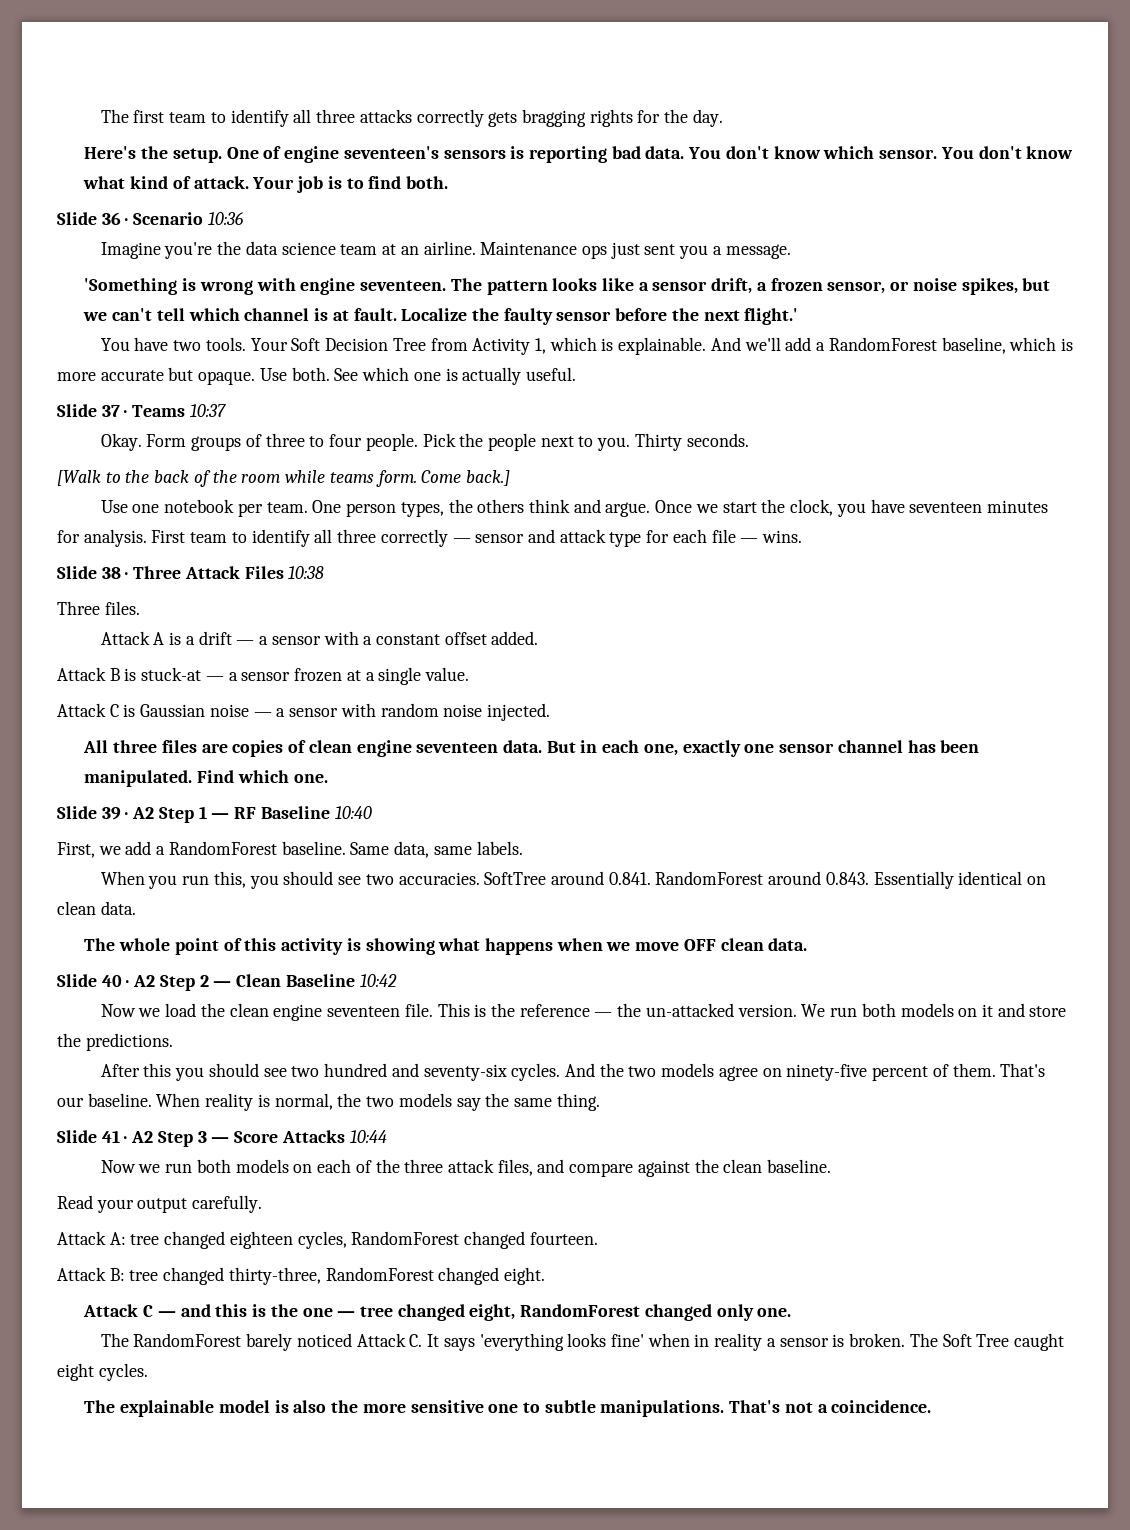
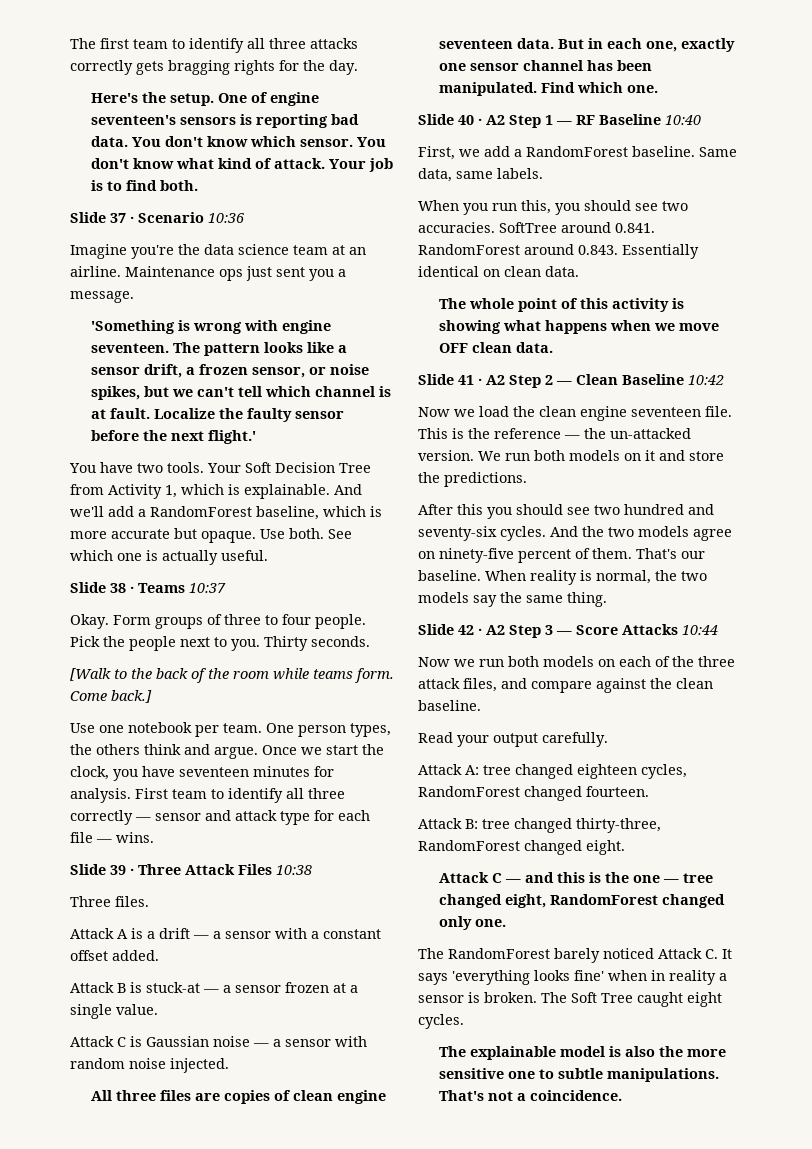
[101,212,121,225] 36 -> [110,213,126,223] 37
[101,405,120,417] 37 -> [110,583,126,593] 38
[101,567,121,579] 38 -> [110,865,126,875] 39
[101,807,121,820] 39 -> [458,115,474,125] 40
[101,975,122,987] 40 -> [458,375,474,385] 41
[101,1130,120,1143] 41 -> [458,625,474,635] 42

